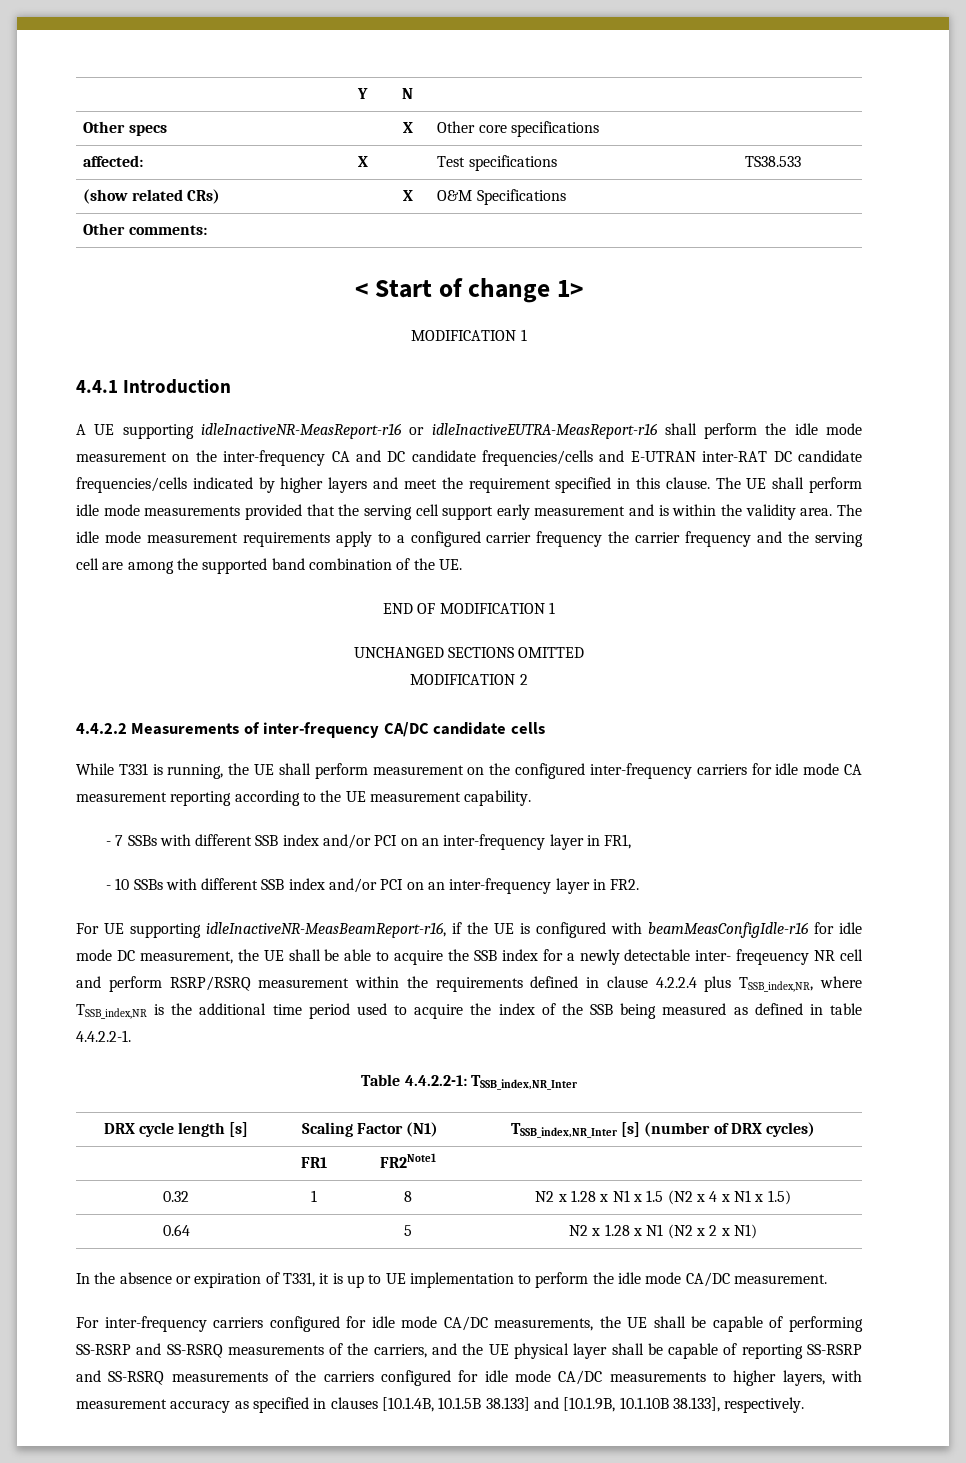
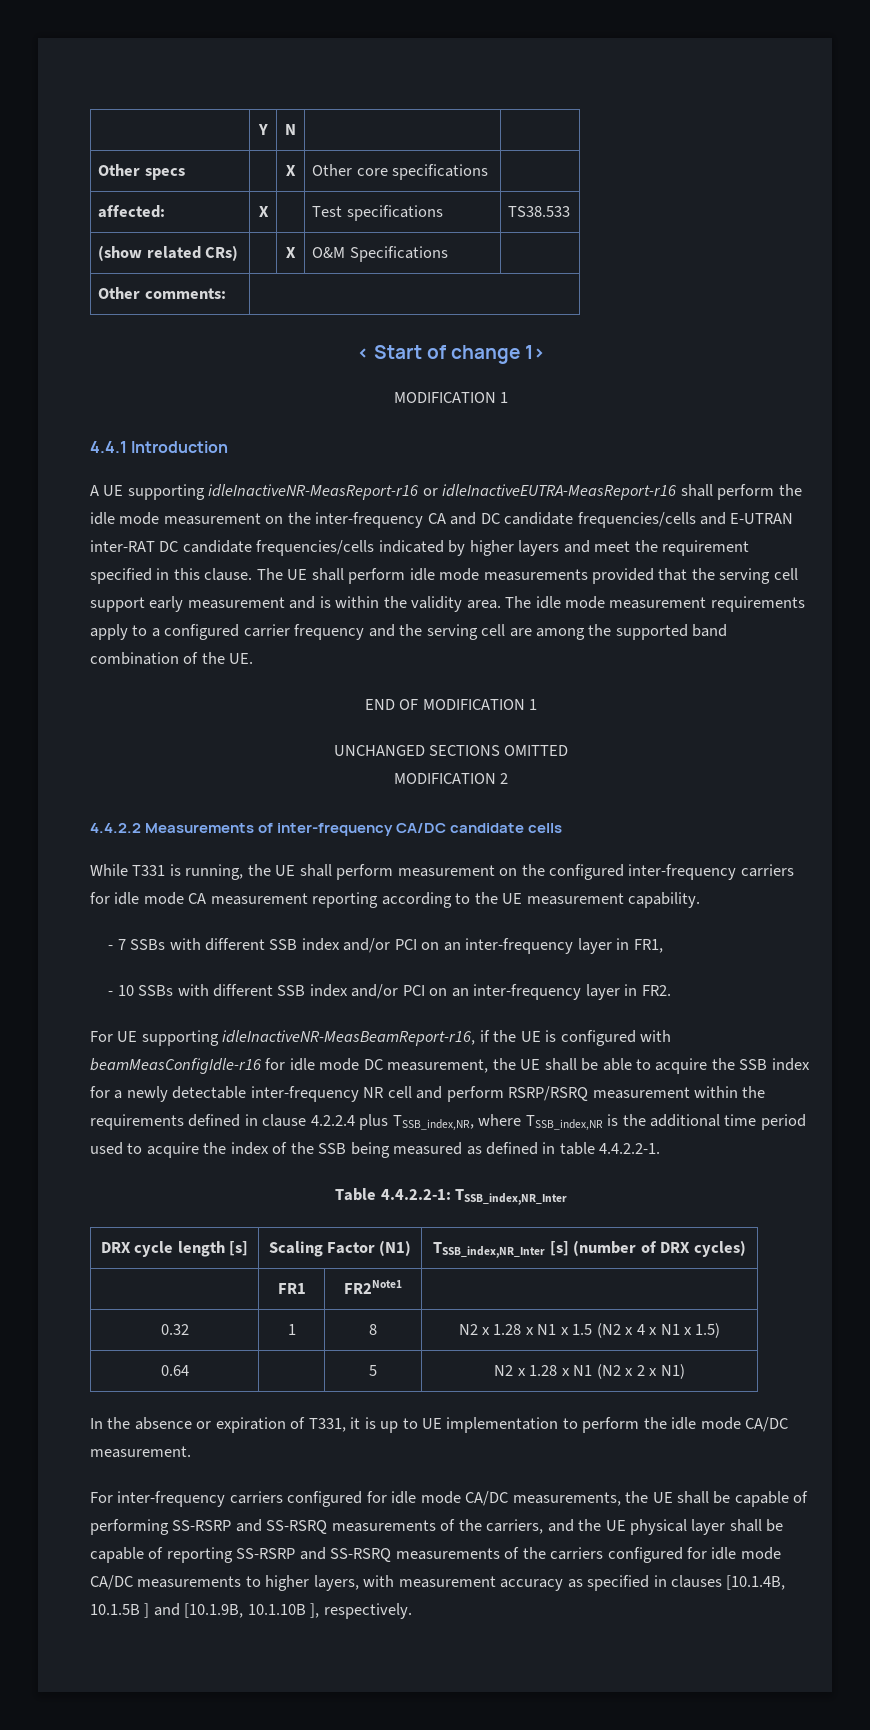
[608,531,752,547] the carrier frequency -> (365, 632) none
[695,949,810,965] inter- freqeuency -> [250,1086,359,1102] inter-frequency
[485,1397,530,1411] 38.133] -> [144,1603,150,1618] ]
[672,1397,720,1412] 38.133], -> [310,1603,320,1618] ],

